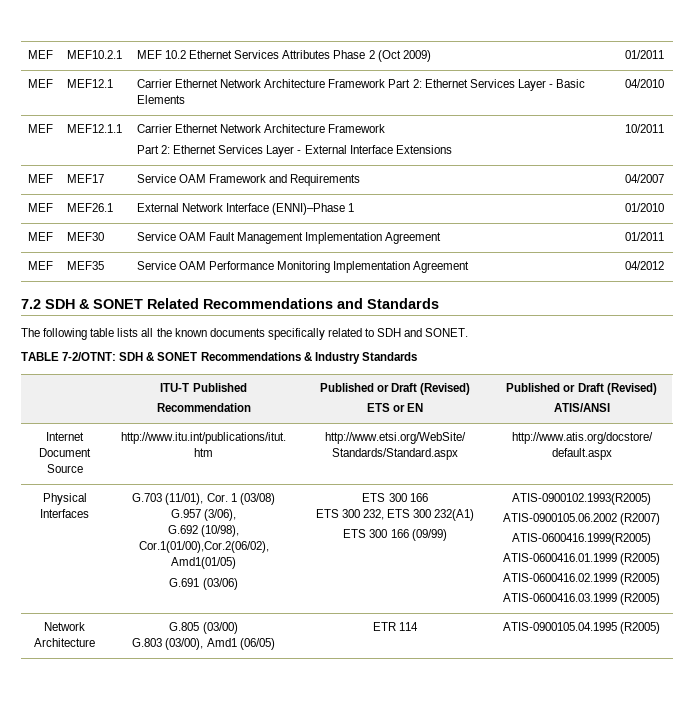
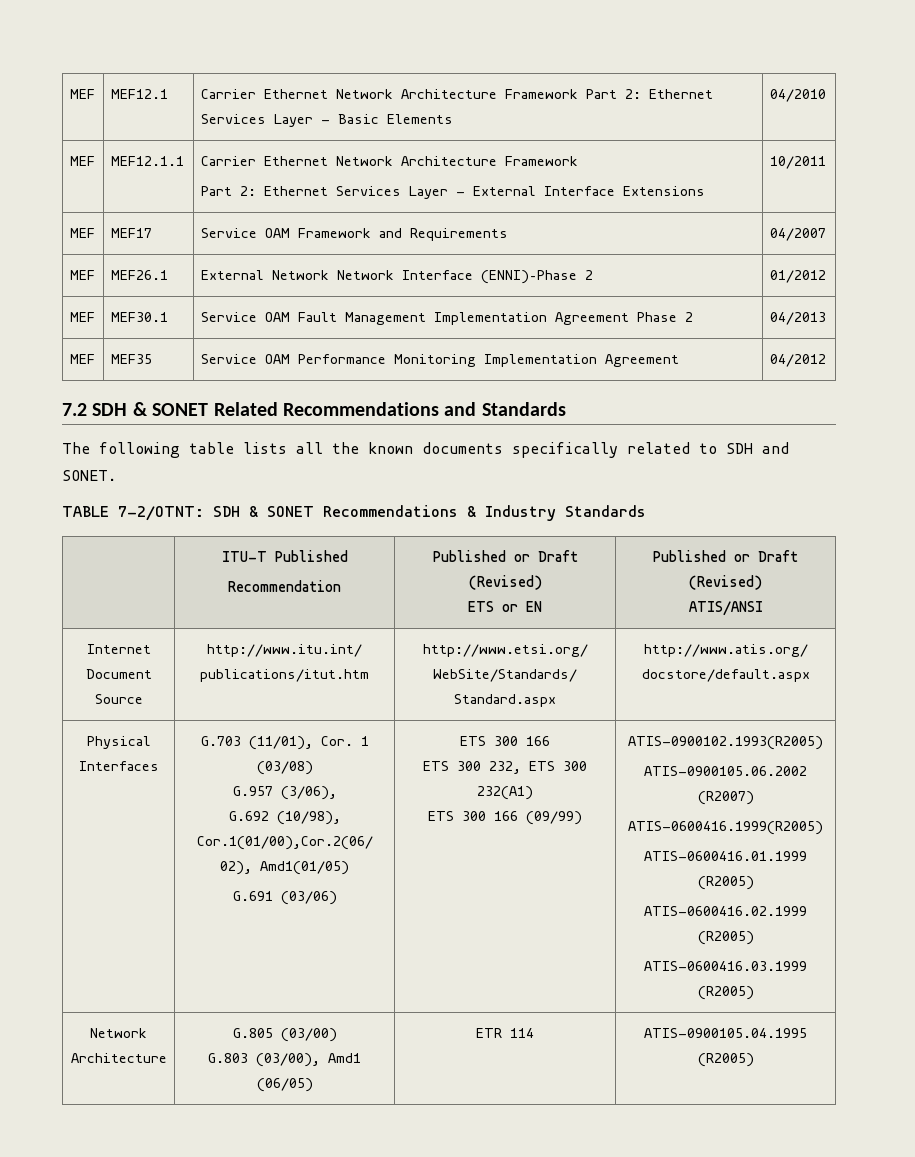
[27,50,53,59] [66,50,122,59] [136,50,431,62] [624,50,664,59] [27,79,53,88] MEF | MEF10.2.1 | MEF 10.2 Ethernet Services Attributes Phase 2 (Oct 2009) | 01/2011 // MEF -> [69,89,95,99] MEF
(224, 207) none -> [336,270,394,280] Network
[348,203,355,212] [624,203,664,212] [27,232,53,241] [66,232,104,241] 1 | 01/2010 // MEF | MEF30 -> [584,270,593,280] [769,270,826,283] [69,312,95,322] [110,312,168,322] 2 | 01/2012 // MEF | MEF30.1
[624,232,664,241] | 01/2011 -> [636,312,693,322] [769,312,826,325] Phase 2 | 04/2013

